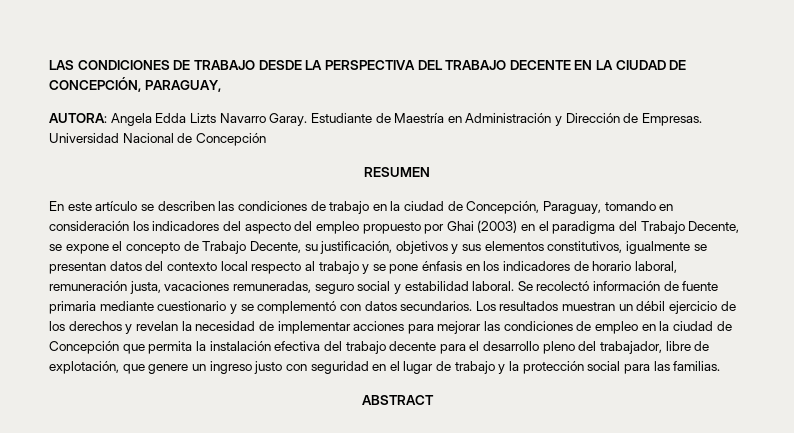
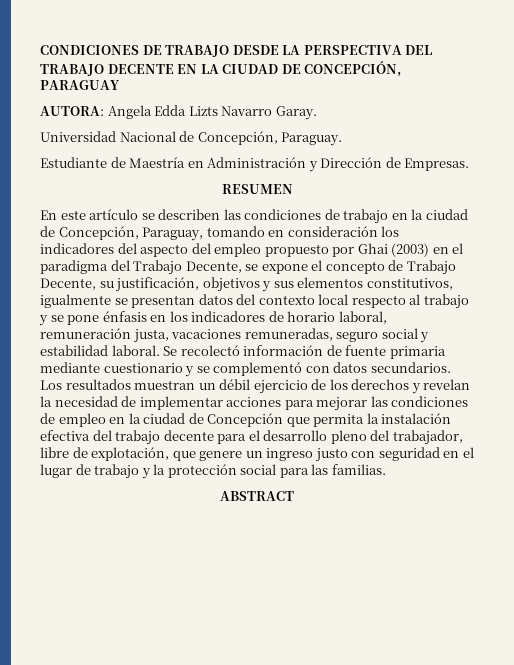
[49,60,74,70] LAS -> (40, 50) none
[144,80,221,92] PARAGUAY, -> [40,80,120,90] PARAGUAY
(308, 119) none -> [40,131,343,146] // Universidad Nacional de Concepción, Paraguay. //
[49,133,266,146] Universidad Nacional de Concepción -> (470, 164) none

